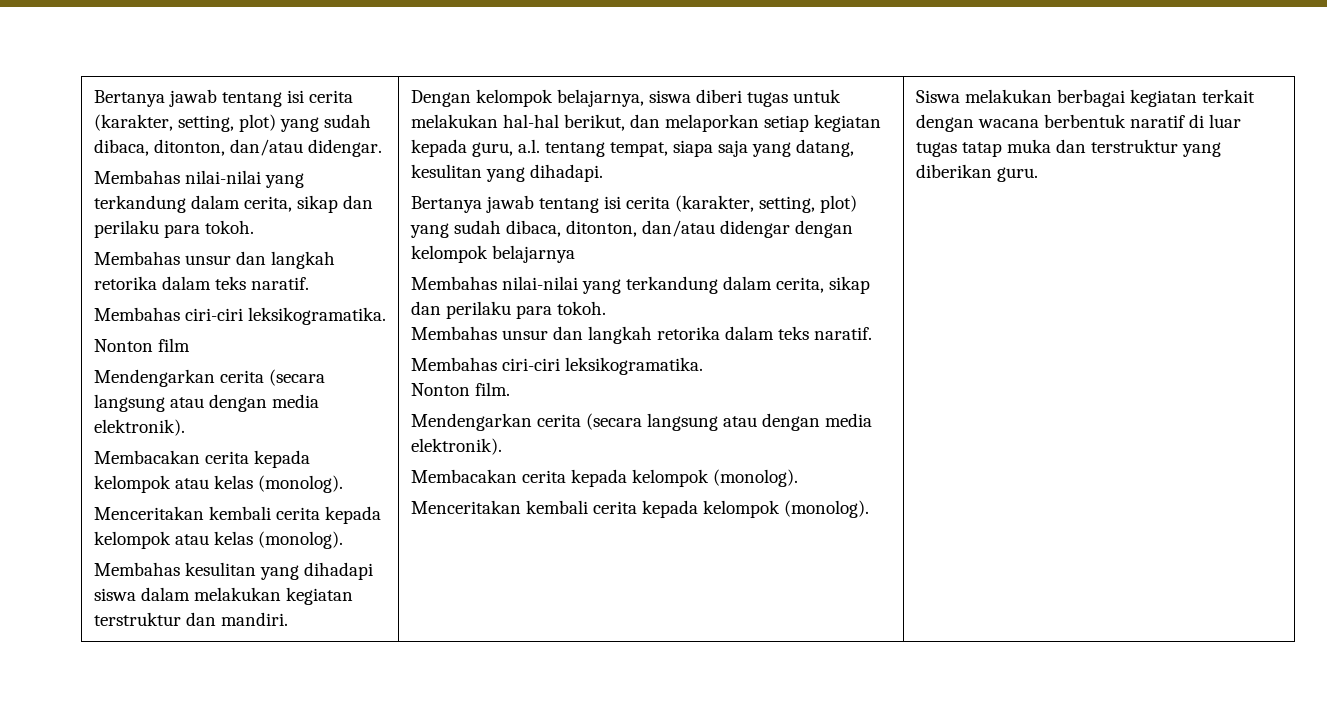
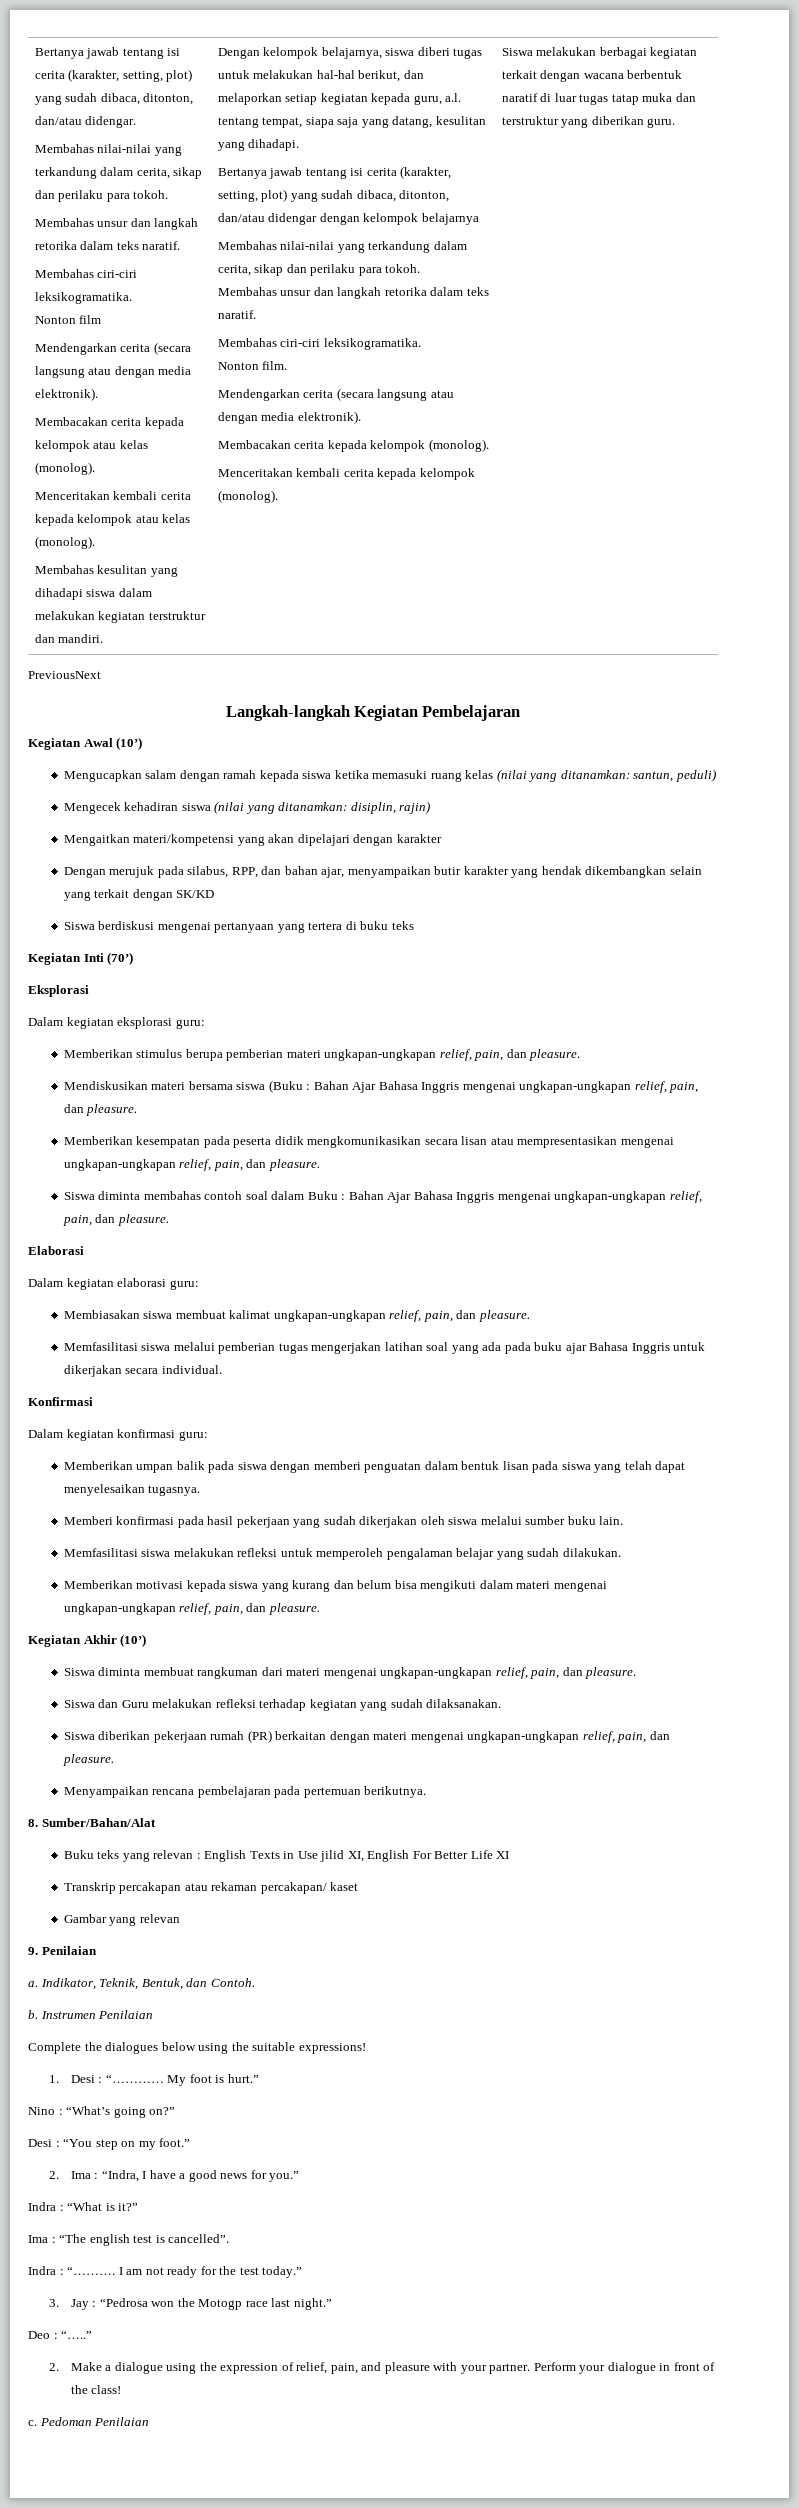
(1038, 174) none -> [28,671,101,679] [225,705,521,721] [28,737,143,750] [63,769,716,782] [63,801,431,814] [63,834,442,846] [63,866,702,878] [63,889,215,901] [63,921,414,933] [28,952,134,965] [28,985,89,997] [28,1017,205,1029] [63,1049,581,1061] [63,1080,699,1093] [63,1104,138,1116] [63,1136,674,1148] [63,1159,320,1171] [63,1191,702,1203] [62,1214,169,1226] [28,1246,84,1255] [28,1278,199,1290] [63,1310,530,1322] [63,1342,706,1354] [63,1365,222,1377] [28,1397,93,1406] [28,1429,208,1441] [63,1461,686,1473] [63,1484,201,1496] [63,1516,624,1528] [63,1548,621,1560] [63,1580,607,1592] [63,1603,320,1615] [28,1634,147,1647] [63,1667,637,1679] [63,1699,502,1711] [63,1730,670,1743] [62,1754,114,1766] [63,1786,427,1798] [28,1818,156,1827] [63,1850,510,1862] [63,1882,359,1894] [63,1914,180,1926] [28,1946,97,1955] [28,1978,255,1990] [28,2010,154,2019] [28,2042,366,2054] [49,2074,259,2086] [28,2106,176,2118] [28,2138,191,2150] [49,2170,300,2182] [28,2202,139,2211] [28,2234,230,2246] [28,2266,303,2278] [49,2298,332,2310] [28,2330,93,2339] [49,2362,716,2374] [70,2385,122,2394] [28,2417,150,2426] // PreviousNext // Langkah-langkah Kegiatan Pembelajaran // Kegiatan Awal (10’) // Mengucapkan salam dengan ramah kepada siswa ketika memasuki ruang kelas (nilai yang ditanamkan: santun, peduli) // Mengecek kehadiran siswa (nilai yang ditanamkan: disiplin, rajin) // Mengaitkan materi/kompetensi yang akan dipelajari dengan karakter // Dengan merujuk pada silabus, RPP, dan bahan ajar, menyampaikan butir karakter yang hendak dikembangkan selain yang terkait dengan SK/KD // Siswa berdiskusi mengenai pertanyaan yang tertera di buku teks // Kegiatan Inti (70’) // Eksplorasi // Dalam kegiatan eksplorasi guru: // Memberikan stimulus berupa pemberian materi ungkapan-ungkapan relief, pain, dan pleasure. // Mendiskusikan materi bersama siswa (Buku : Bahan Ajar Bahasa Inggris mengenai ungkapan-ungkapan relief, pain, dan pleasure. // Memberikan kesempatan pada peserta didik mengkomunikasikan secara lisan atau mempresentasikan mengenai ungkapan-ungkapan relief, pain, dan pleasure. // Siswa diminta membahas contoh soal dalam Buku : Bahan Ajar Bahasa Inggris mengenai ungkapan-ungkapan relief, pain, dan pleasure. // Elaborasi // Dalam kegiatan elaborasi guru: // Membiasakan siswa membuat kalimat ungkapan-ungkapan relief, pain, dan pleasure. // Memfasilitasi siswa melalui pemberian tugas mengerjakan latihan soal yang ada pada buku ajar Bahasa Inggris untuk dikerjakan secara individual. // Konfirmasi // Dalam kegiatan konfirmasi guru: // Memberikan umpan balik pada siswa dengan memberi penguatan dalam bentuk lisan pada siswa yang telah dapat menyelesaikan tugasnya. // Memberi konfirmasi pada hasil pekerjaan yang sudah dikerjakan oleh siswa melalui sumber buku lain. // Memfasilitasi siswa melakukan refleksi untuk memperoleh pengalaman belajar yang sudah dilakukan. // Memberikan motivasi kepada siswa yang kurang dan belum bisa mengikuti dalam materi mengenai ungkapan-ungkapan relief, pain, dan pleasure. // Kegiatan Akhir (10’) // Siswa diminta membuat rangkuman dari materi mengenai ungkapan-ungkapan relief, pain, dan pleasure. // Siswa dan Guru melakukan refleksi terhadap kegiatan yang sudah dilaksanakan. // Siswa diberikan pekerjaan rumah (PR) berkaitan dengan materi mengenai ungkapan-ungkapan relief, pain, dan pleasure. // Menyampaikan rencana pembelajaran pada pertemuan berikutnya. // 8. Sumber/Bahan/Alat // Buku teks yang relevan : English Texts in Use jilid XI, English For Better Life XI // Transkrip percakapan atau rekaman percakapan/ kaset // Gambar yang relevan // 9. Penilaian // a. Indikator, Teknik, Bentuk, dan Contoh. // b. Instrumen Penilaian // Complete the dialogues below using the suitable expressions! // 1. Desi : “………… My foot is hurt.” // Nino : “What’s going on?” // Desi : “You step on my foot.” // 2. Ima : “Indra, I have a good news for you.” // Indra : “What is it?” // Ima : “The english test is cancelled”. // Indra : “………. I am not ready for the test today.” // 3. Jay : “Pedrosa won the Motogp race last night.” // Deo : “…..” // 2. Make a dialogue using the expression of relief, pain, and pleasure with your partner. Perform your dialogue in front of the class! // c. Pedoman Penilaian

